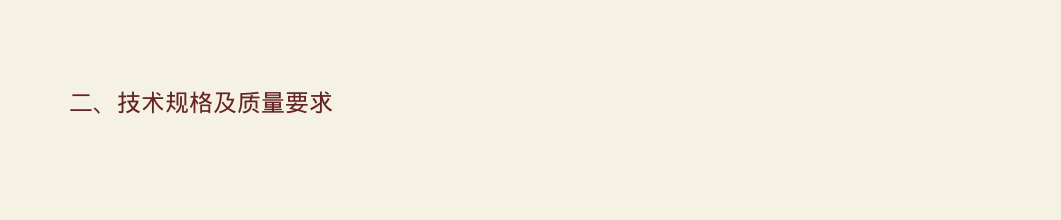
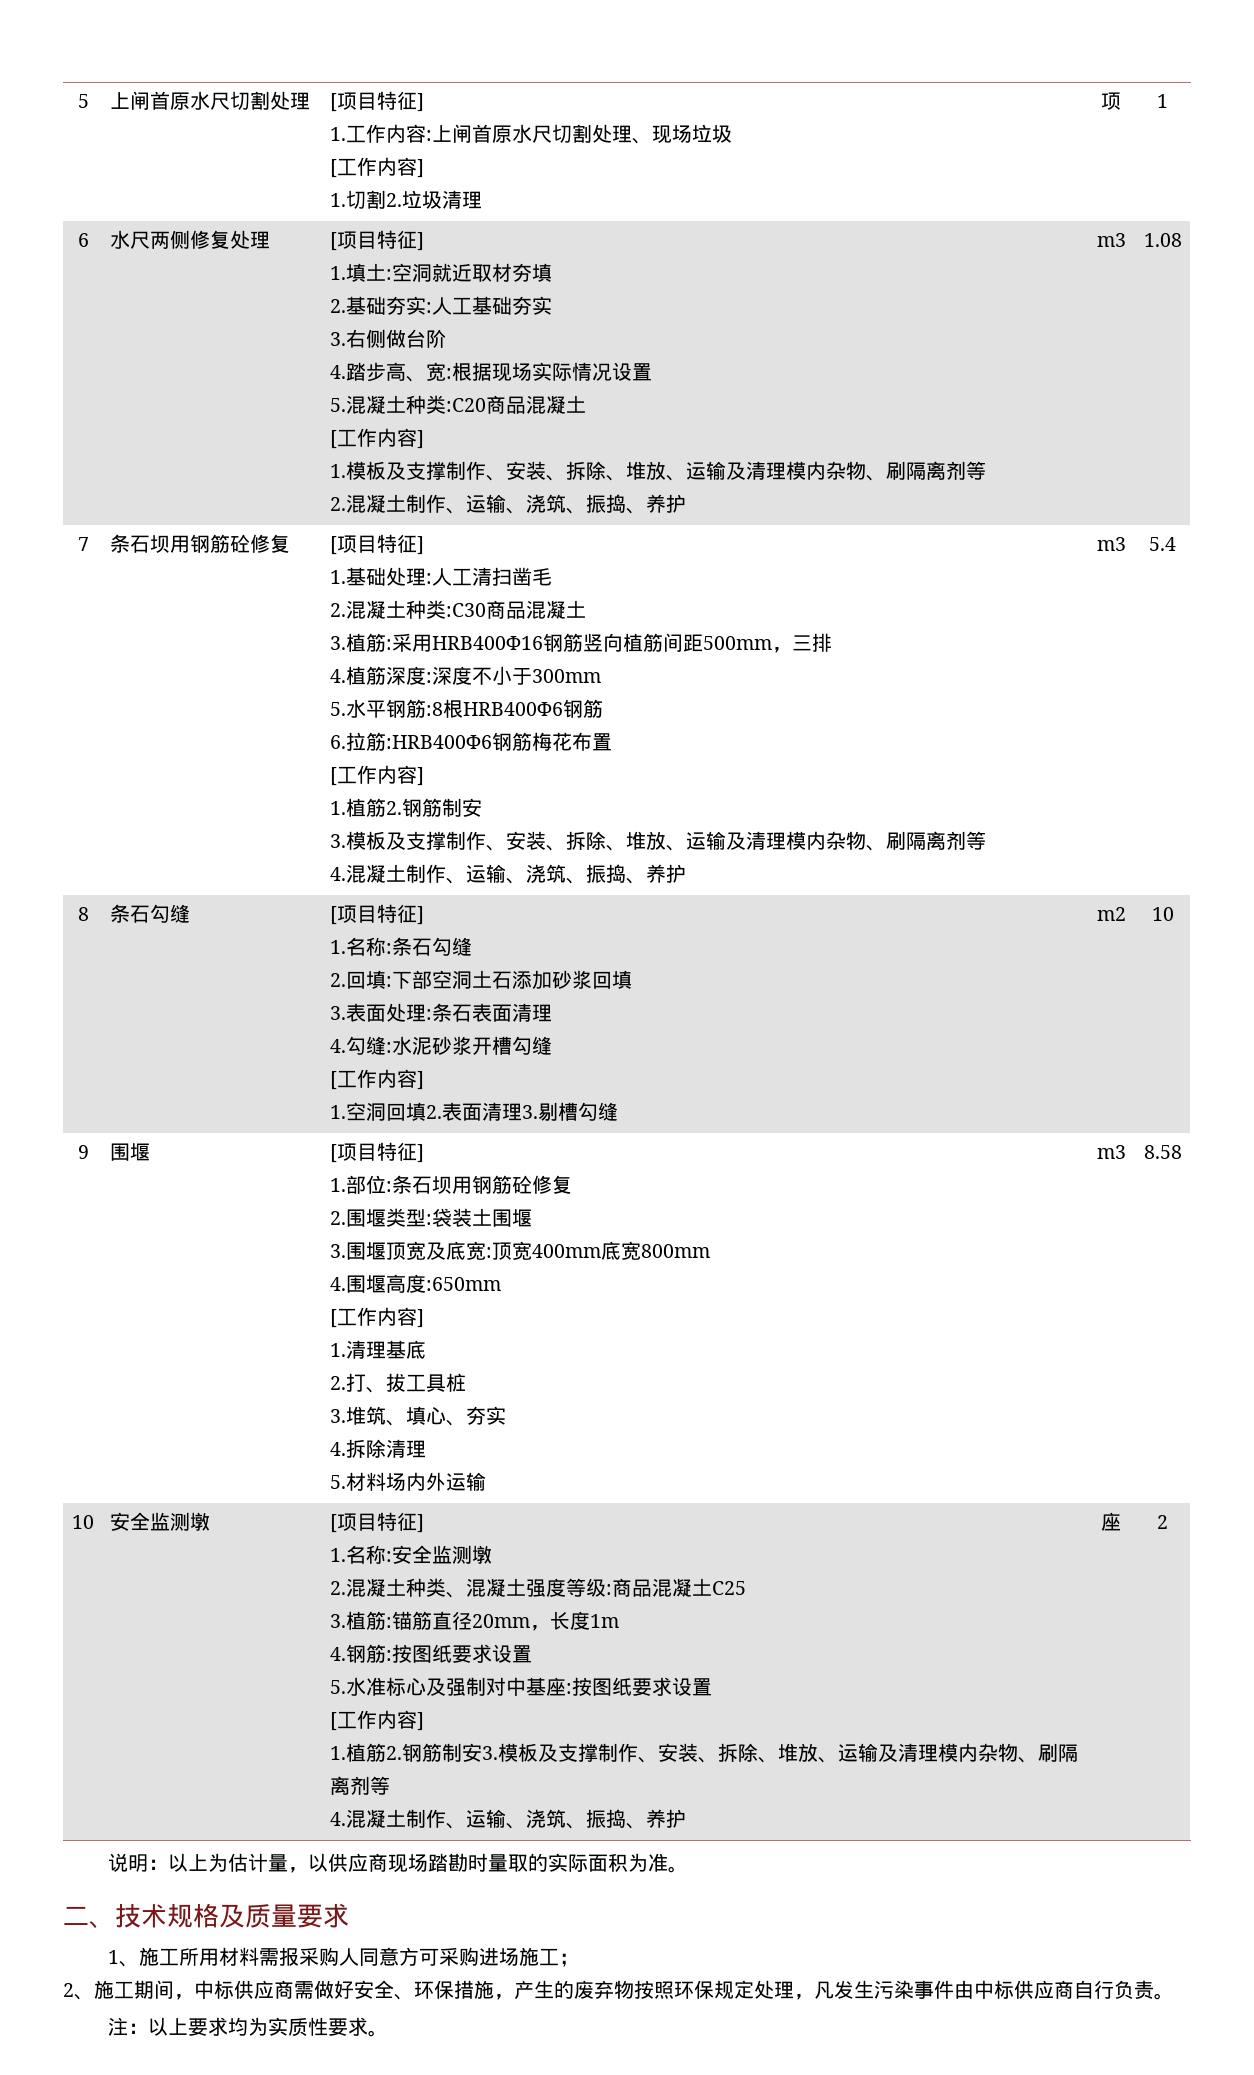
(69, 102) none -> [77,94,89,108] [110,91,311,110] [330,91,425,112] [330,124,733,144] [330,157,425,178] [330,190,483,209] [1101,92,1121,110] [1157,94,1168,108] [77,233,89,247] [110,230,271,249] [330,230,425,251] [330,263,553,282] [330,296,553,315] [330,329,447,348] [330,362,653,382] [330,395,587,414] [330,428,425,449] [330,461,987,481] [330,494,687,514] [1096,233,1126,247] [1143,233,1182,247] [77,537,89,551] [110,534,291,553] [330,534,425,555] [330,567,553,586] [330,600,587,619] [330,633,833,653] [330,666,602,685] [330,699,604,718] [330,732,613,751] [330,765,425,786] [330,798,483,817] [330,831,987,851] [330,864,687,884] [1096,537,1126,551] [1149,537,1176,551] [77,907,89,921] [110,904,191,923] [330,904,425,925] [330,937,473,956] [330,970,633,990] [330,1003,553,1022] [330,1036,553,1055] [330,1069,425,1090] [330,1102,619,1121] [1096,907,1126,921] [1151,907,1174,921] [77,1145,89,1159] [110,1143,151,1161] [330,1142,425,1163] [330,1175,573,1194] [330,1208,533,1227] [330,1241,711,1260] [330,1274,502,1293] [330,1307,425,1328] [330,1340,427,1359] [330,1373,467,1393] [330,1406,507,1426] [330,1439,427,1458] [330,1472,487,1491] [1096,1145,1126,1159] [1143,1145,1182,1159] [72,1515,94,1529] [110,1512,211,1531] [330,1512,425,1533] [330,1545,493,1564] [330,1578,747,1598] [330,1611,620,1631] [330,1644,533,1663] [330,1677,713,1696] [330,1710,425,1731] [330,1743,1079,1763] [330,1776,391,1795] [330,1809,687,1829] [1101,1512,1121,1531] [1157,1515,1168,1529] [108,1853,689,1873] 5 | 上闸首原水尺切割处理 | [项目特征] // 1.工作内容:上闸首原水尺切割处理、现场垃圾 // [工作内容] // 1.切割2.垃圾清理 | 项 | 1 // 6 | 水尺两侧修复处理 | [项目特征] // 1.填土:空洞就近取材夯填 // 2.基础夯实:人工基础夯实 // 3.右侧做台阶 // 4.踏步高、宽:根据现场实际情况设置 // 5.混凝土种类:C20商品混凝土 // [工作内容] // 1.模板及支撑制作、安装、拆除、堆放、运输及清理模内杂物、刷隔离剂等 // 2.混凝土制作、运输、浇筑、振捣、养护 | m3 | 1.08 // 7 | 条石坝用钢筋砼修复 | [项目特征] // 1.基础处理:人工清扫凿毛 // 2.混凝土种类:C30商品混凝土 // 3.植筋:采用HRB400Φ16钢筋竖向植筋间距500mm，三排 // 4.植筋深度:深度不小于300mm // 5.水平钢筋:8根HRB400Φ6钢筋 // 6.拉筋:HRB400Φ6钢筋梅花布置 // [工作内容] // 1.植筋2.钢筋制安 // 3.模板及支撑制作、安装、拆除、堆放、运输及清理模内杂物、刷隔离剂等 // 4.混凝土制作、运输、浇筑、振捣、养护 | m3 | 5.4 // 8 | 条石勾缝 | [项目特征] // 1.名称:条石勾缝 // 2.回填:下部空洞土石添加砂浆回填 // 3.表面处理:条石表面清理 // 4.勾缝:水泥砂浆开槽勾缝 // [工作内容] // 1.空洞回填2.表面清理3.剔槽勾缝 | m2 | 10 // 9 | 围堰 | [项目特征] // 1.部位:条石坝用钢筋砼修复 // 2.围堰类型:袋装土围堰 // 3.围堰顶宽及底宽:顶宽400mm底宽800mm // 4.围堰高度:650mm // [工作内容] // 1.清理基底 // 2.打、拔工具桩 // 3.堆筑、填心、夯实 // 4.拆除清理 // 5.材料场内外运输 | m3 | 8.58 // 10 | 安全监测墩 | [项目特征] // 1.名称:安全监测墩 // 2.混凝土种类、混凝土强度等级:商品混凝土C25 // 3.植筋:锚筋直径20mm，长度1m // 4.钢筋:按图纸要求设置 // 5.水准标心及强制对中基座:按图纸要求设置 // [工作内容] // 1.植筋2.钢筋制安3.模板及支撑制作、安装、拆除、堆放、运输及清理模内杂物、刷隔离剂等 // 4.混凝土制作、运输、浇筑、振捣、养护 | 座 | 2 // 说明：以上为估计量，以供应商现场踏勘时量取的实际面积为准。 //
(333, 102) none -> [108,1947,580,1967] [63,1980,1174,2000] [108,2017,389,2037] // 1、施工所用材料需报采购人同意方可采购进场施工； // 2、施工期间，中标供应商需做好安全、环保措施，产生的废弃物按照环保规定处理，凡发生污染事件由中标供应商自行负责。 // 注：以上要求均为实质性要求。

